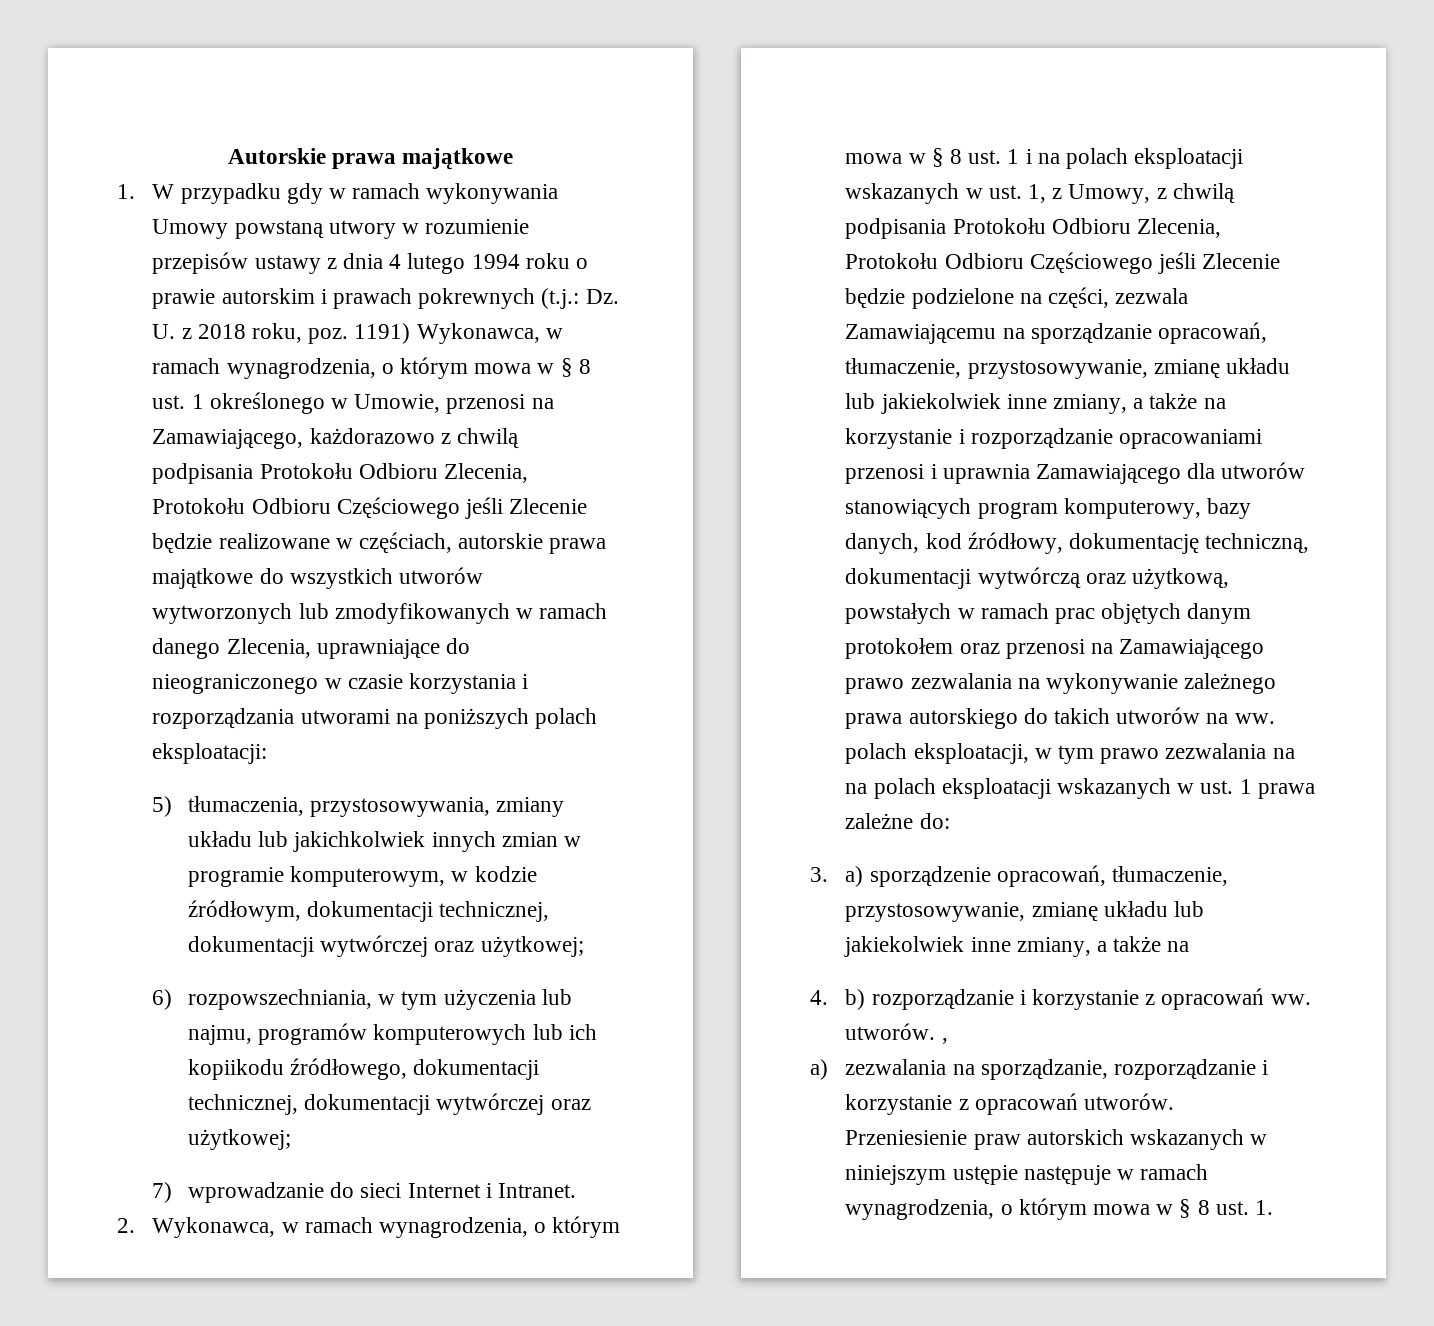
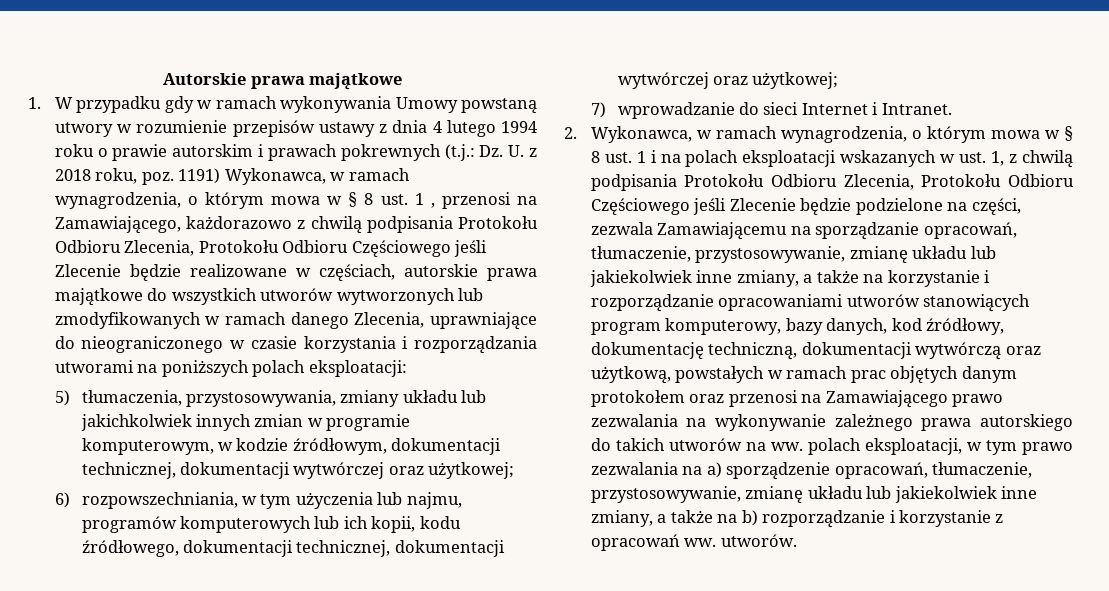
[209,392,441,414] określonego w Umowie, -> [430,203,435,208] ,
[187,1059,284,1080] kopiikodu -> [371,516,461,533] kopii, kodu
[1068,184,1167,204] Umowy, z -> (1018, 158) none
[845,463,1216,484] przenosi i uprawnia Zamawiającego dla -> (844, 302) none
[845,778,1315,799] [845,813,950,829] [810,867,828,882] na polach eksploatacji wskazanych w ust. 1 prawa zależne do: // 3. -> (703, 470) none
[810,990,828,1005] // 4. -> (738, 518) none
[941,1038,948,1044] [810,1059,1269,1080] [845,1093,1175,1115] [845,1129,1268,1150] [845,1164,1209,1185] [845,1198,1274,1220] , // a) zezwalania na sporządzanie, rozporządzanie i korzystanie z opracowań utworów. // Przeniesienie praw autorskich wskazanych w niniejszym ustępie następuje w ramach wynagrodzenia, o którym mowa w § 8 ust. 1. -> (797, 540) none

